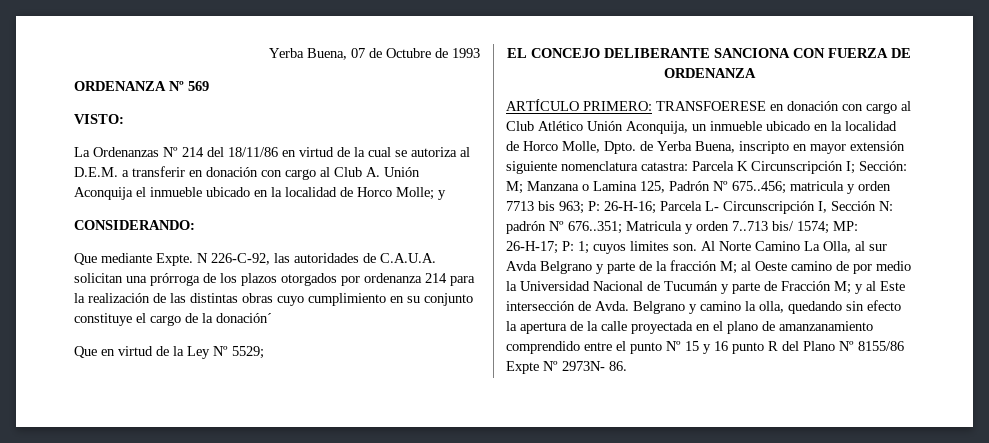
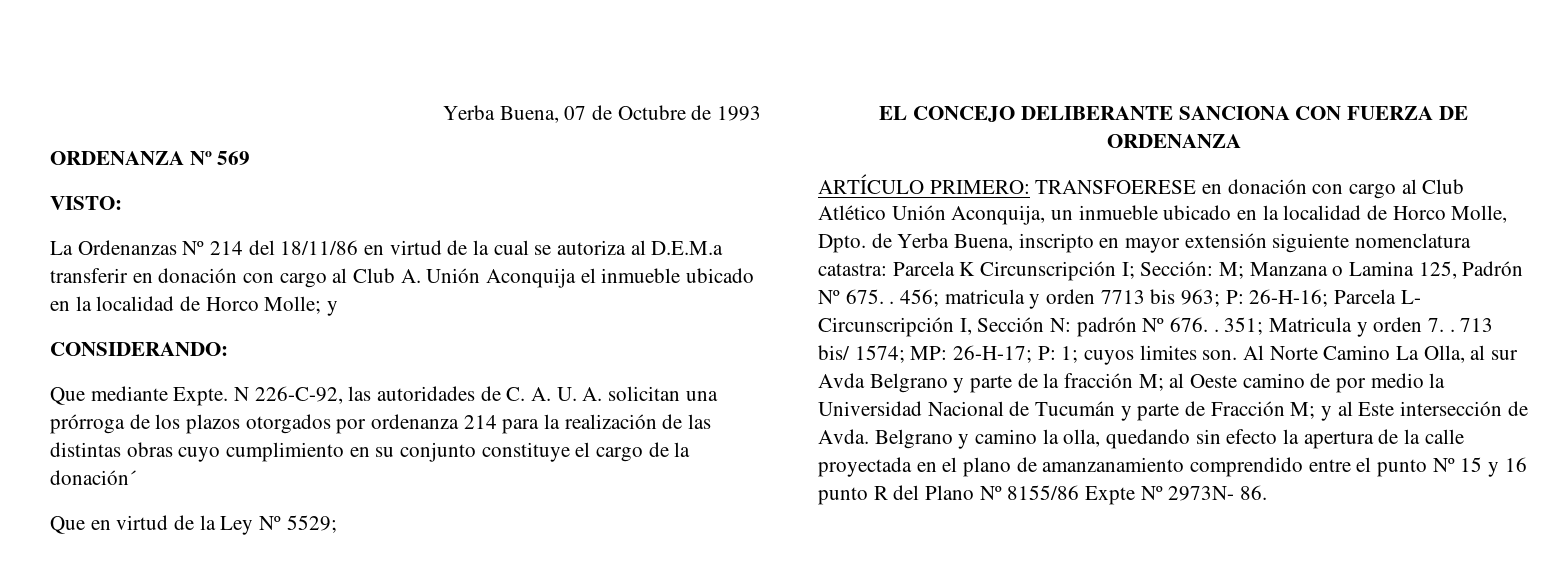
[74,167,129,177] D.E.M. a -> [651,241,724,255] D.E.M.a
[380,253,436,263] C.A.U.A. -> [506,387,603,401] C. A. U. A.
[732,181,786,194] 675..456; -> [845,289,940,307] 675. . 456;
[568,221,768,234] 676..351; Matricula y orden 7..713 -> [1170,317,1494,337] 676. . 351; Matricula y orden 7. . 713

